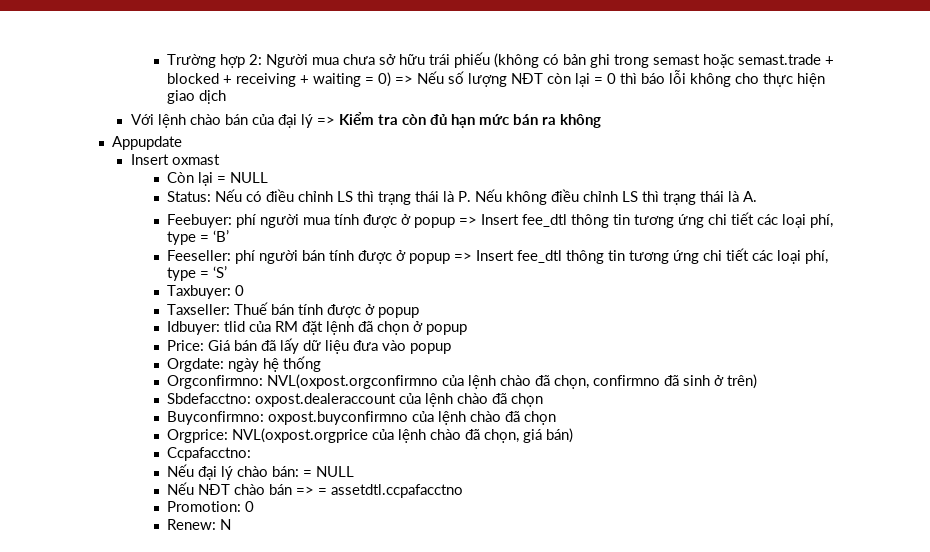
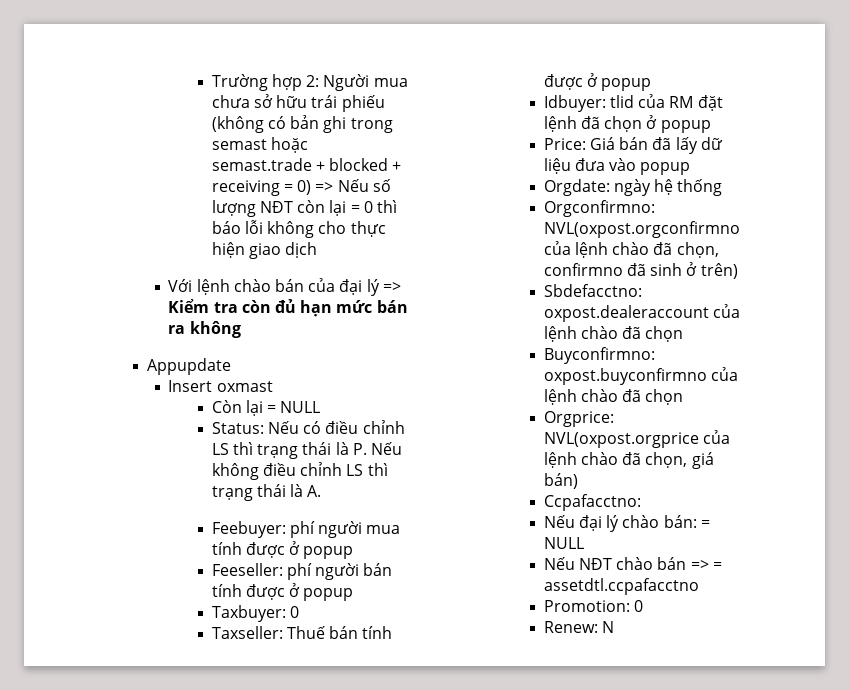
[300,73,362,87] + waiting -> (280, 188) none
[459,212,834,228] [167,230,230,245] => Insert fee_dtl thông tin tương ứng chi tiết các loại phí, type = ‘B’ -> (354, 552) none
[454,248,829,264] [167,266,228,281] => Insert fee_dtl thông tin tương ứng chi tiết các loại phí, type = ‘S’ -> (354, 594) none

